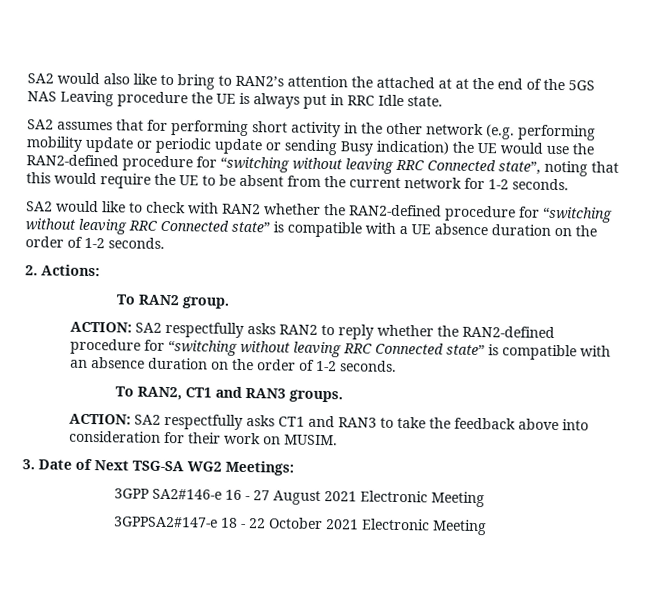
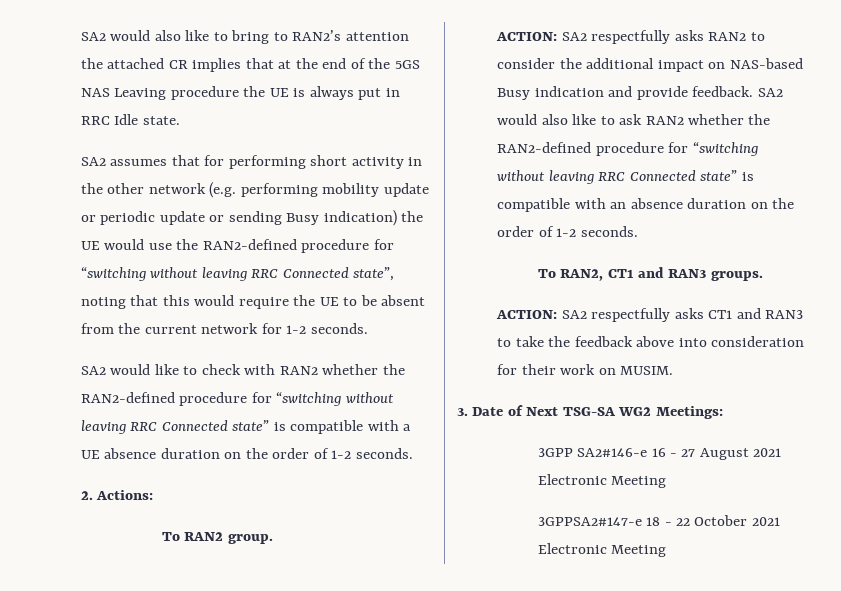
[438,78,452,89] at -> [168,58,274,72] CR implies that
[338,324,375,340] reply -> [497,58,803,72] [497,86,783,100] [497,114,684,125] consider the additional impact on NAS-based Busy indication and provide feedback. SA2 would also like to ask RAN2

